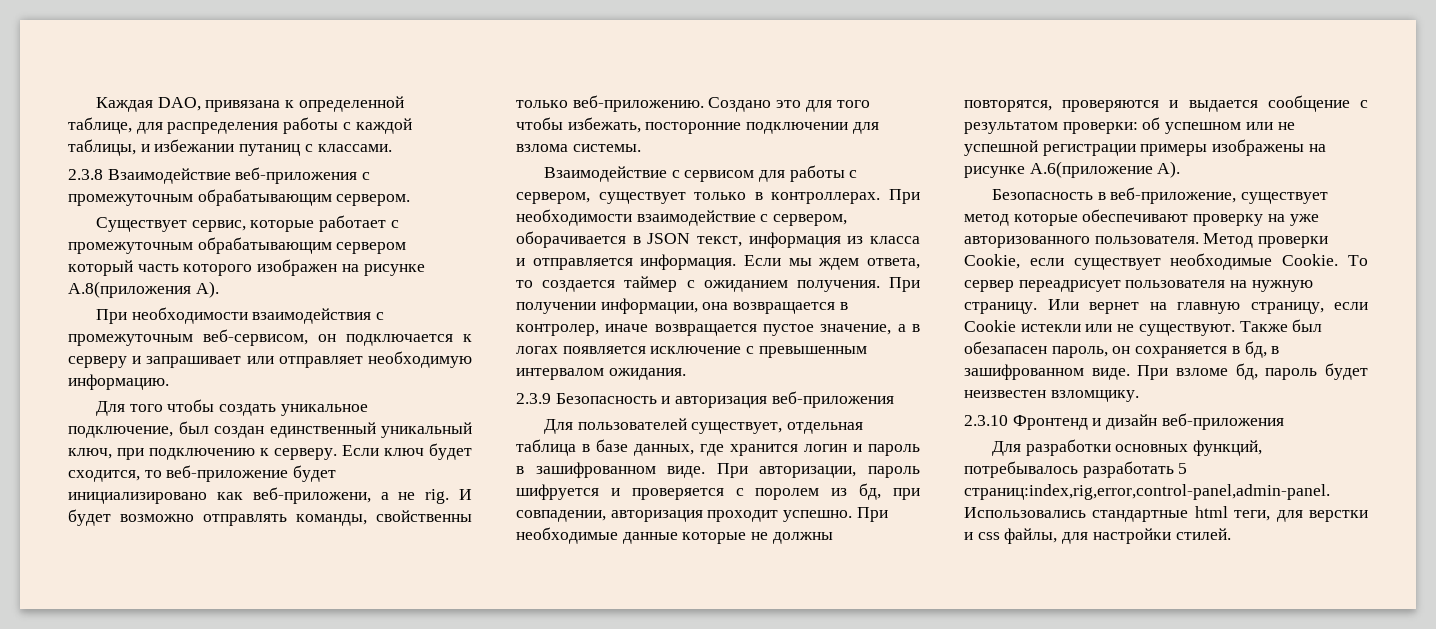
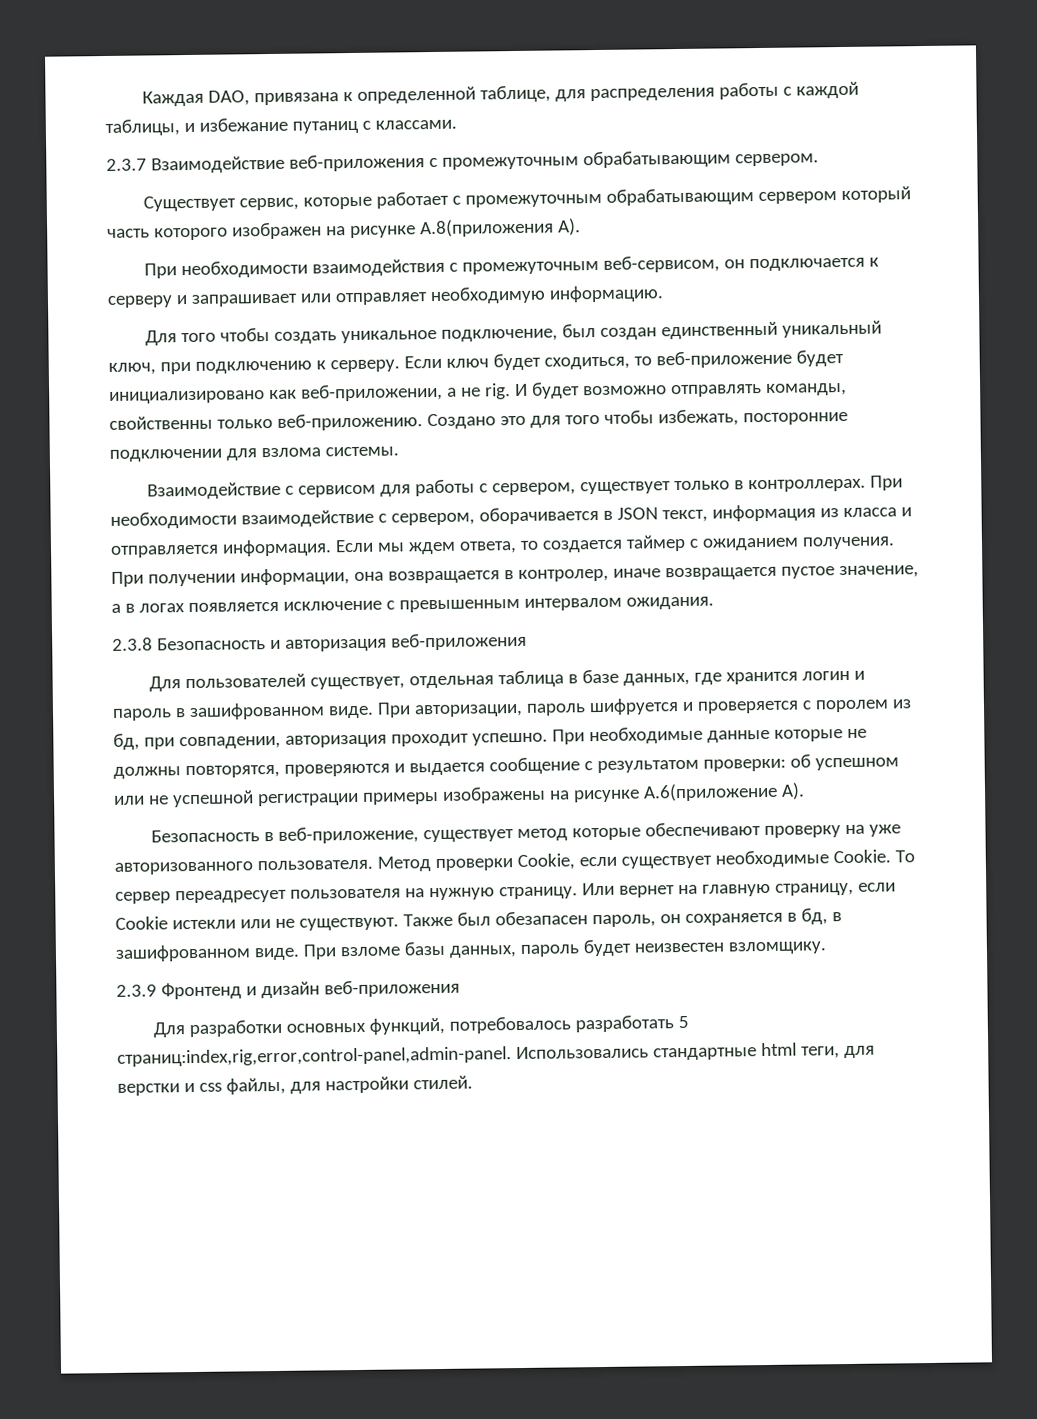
[154,139,235,152] избежании -> [198,117,288,132] избежание
[68,169,103,180] 2.3.8 -> [106,158,147,171] 2.3.7
[68,470,140,482] сходится, -> [543,356,630,370] сходиться,
[252,487,371,504] веб-приложени, -> [300,383,443,402] веб-приложении,
[516,393,551,404] 2.3.9 -> [112,637,153,651] 2.3.8
[1018,280,1121,292] переадрисует -> [174,889,287,904] переадресует
[1235,363,1258,380] бд, -> [403,941,517,958] базы данных,
[964,415,1008,426] 2.3.10 -> [116,984,157,997] 2.3.9
[964,461,1078,478] потребывалось -> [449,1016,572,1034] потребовалось

